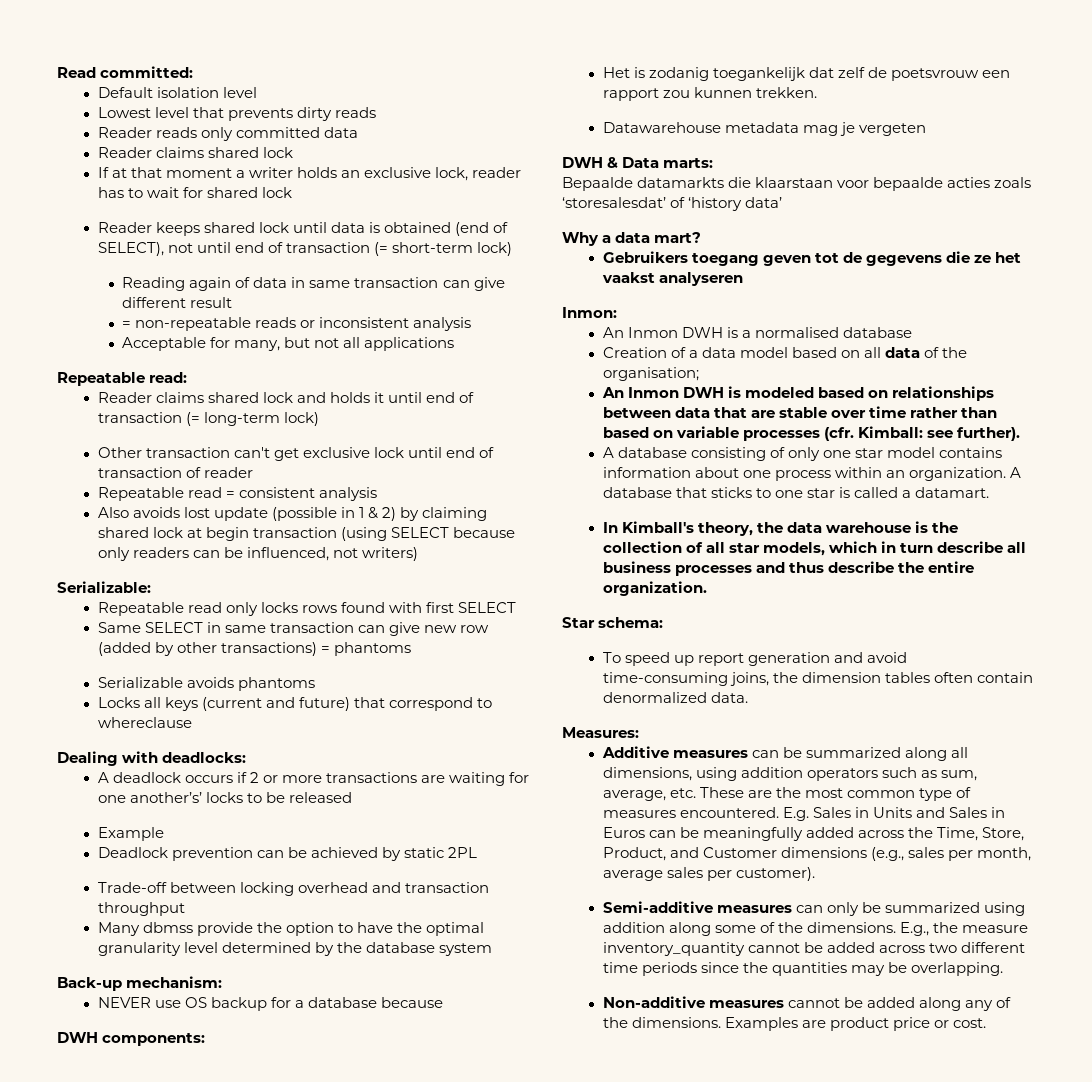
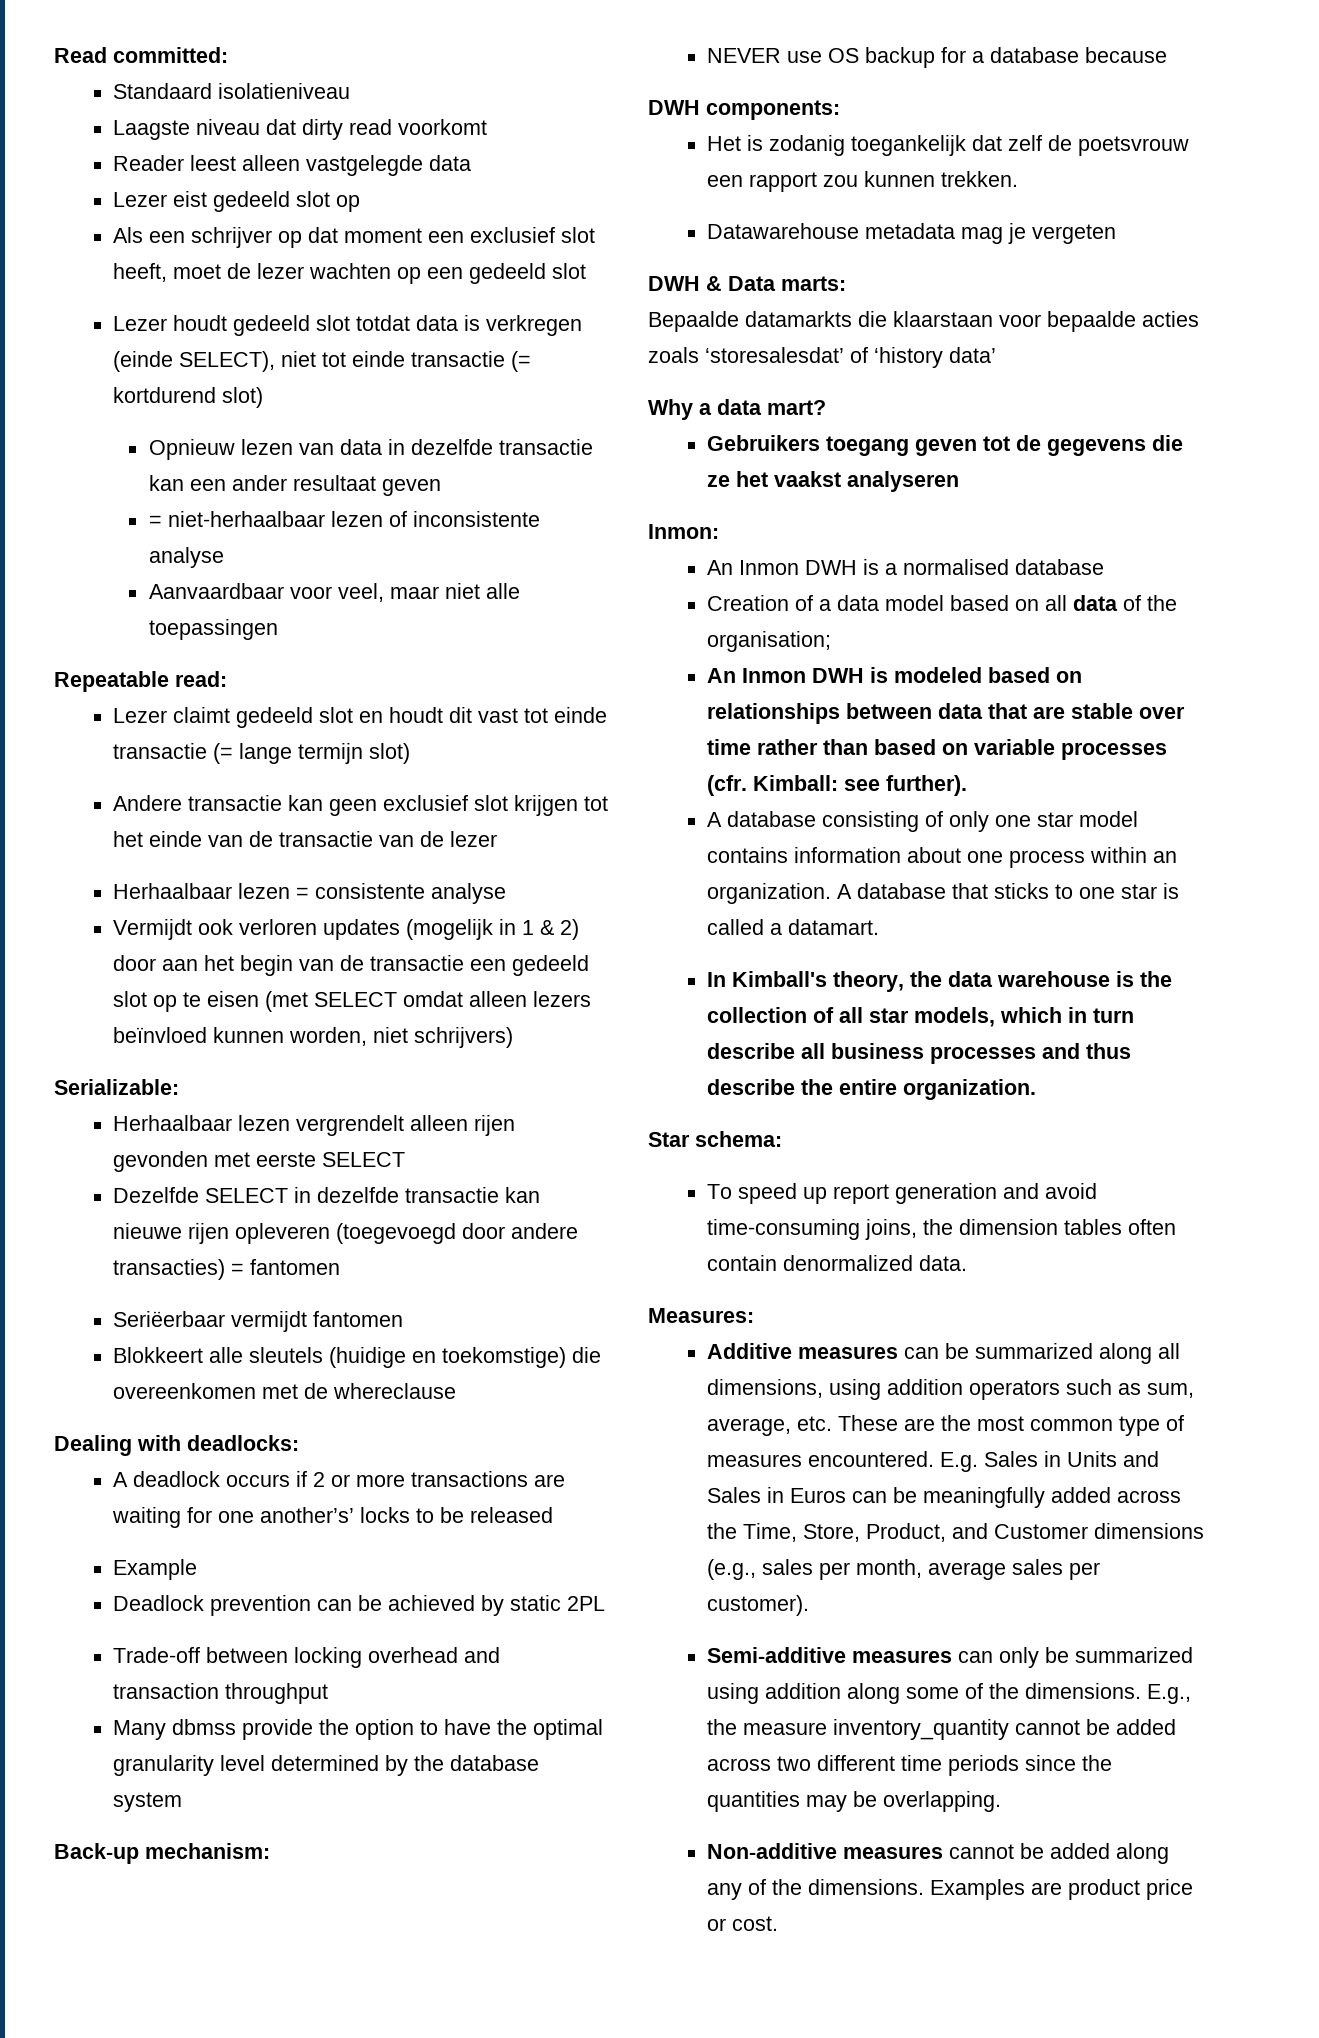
[97,87,257,98] [97,107,377,121] [97,127,359,141] [97,147,293,158] [97,167,522,181] [97,187,293,198] [97,222,509,236] [97,242,513,256] [122,277,505,291] [122,297,233,308] [122,317,472,331] [122,337,455,351] [57,372,188,386] [97,392,475,403] [97,412,319,426] [97,447,495,461] [97,467,253,478] [97,487,378,501] [97,507,488,521] [97,527,516,541] [97,547,419,561] [57,581,151,593] [97,602,455,616] Default isolation level // Lowest level that prevents dirty reads // Reader reads only committed data // Reader claims shared lock // If at that moment a writer holds an exclusive lock, reader has to wait for shared lock // Reader keeps shared lock until data is obtained (end of SELECT), not until end of transaction (= short-term lock) // Reading again of data in same transaction can give different result // = non-repeatable reads or inconsistent analysis // Acceptable for many, but not all applications // Repeatable read: // Reader claims shared lock and holds it until end of transaction (= long-term lock) // Other transaction can't get exclusive lock until end of transaction of reader // Repeatable read = consistent analysis // Also avoids lost update (possible in 1 & 2) by claiming shared lock at begin transaction (using SELECT because only readers can be influenced, not writers) // Serializable: // Repeatable read only locks rows found with first -> [113,83,351,99] [113,119,488,140] [113,155,472,176] [113,191,361,212] [113,227,596,248] [113,263,587,284] [113,315,583,336] [113,351,532,372] [113,387,264,408] [148,439,593,460] [148,475,441,496] [148,511,540,527] [148,547,224,568] [148,583,520,602] [148,619,278,640] [54,671,227,692] [113,707,608,728] [113,743,411,764] [113,795,609,816] [113,831,498,847] [113,883,507,904] [113,919,580,940] [113,955,590,976] [113,991,592,1012] [113,1027,514,1048] [54,1079,179,1095] [113,1115,516,1136] [113,1151,317,1172] Standaard isolatieniveau // Laagste niveau dat dirty read voorkomt // Reader leest alleen vastgelegde data // Lezer eist gedeeld slot op // Als een schrijver op dat moment een exclusief slot heeft, moet de lezer wachten op een gedeeld slot // Lezer houdt gedeeld slot totdat data is verkregen (einde SELECT), niet tot einde transactie (= kortdurend slot) // Opnieuw lezen van data in dezelfde transactie kan een ander resultaat geven // = niet-herhaalbaar lezen of inconsistente analyse // Aanvaardbaar voor veel, maar niet alle toepassingen // Repeatable read: // Lezer claimt gedeeld slot en houdt dit vast tot einde transactie (= lange termijn slot) // Andere transactie kan geen exclusief slot krijgen tot het einde van de transactie van de lezer // Herhaalbaar lezen = consistente analyse // Vermijdt ook verloren updates (mogelijk in 1 & 2) door aan het begin van de transactie een gedeeld slot op te eisen (met SELECT omdat alleen lezers beïnvloed kunnen worden, niet schrijvers) // Serializable: // Herhaalbaar lezen vergrendelt alleen rijen gevonden met eerste
[97,622,141,633] Same -> [113,1187,200,1203] Dezelfde
[224,622,490,636] [97,642,412,656] [97,677,315,691] [97,697,493,711] same transaction can give new row (added by other transactions) = phantoms // Serializable avoids phantoms // Locks all keys (current and future) that correspond to -> [317,1187,541,1203] [113,1223,579,1244] [113,1259,341,1280] [113,1311,404,1332] [113,1347,602,1368] [113,1383,329,1399] dezelfde transactie kan nieuwe rijen opleveren (toegevoegd door andere transacties) = fantomen // Seriëerbaar vermijdt fantomen // Blokkeert alle sleutels (huidige en toekomstige) die overeenkomen met de

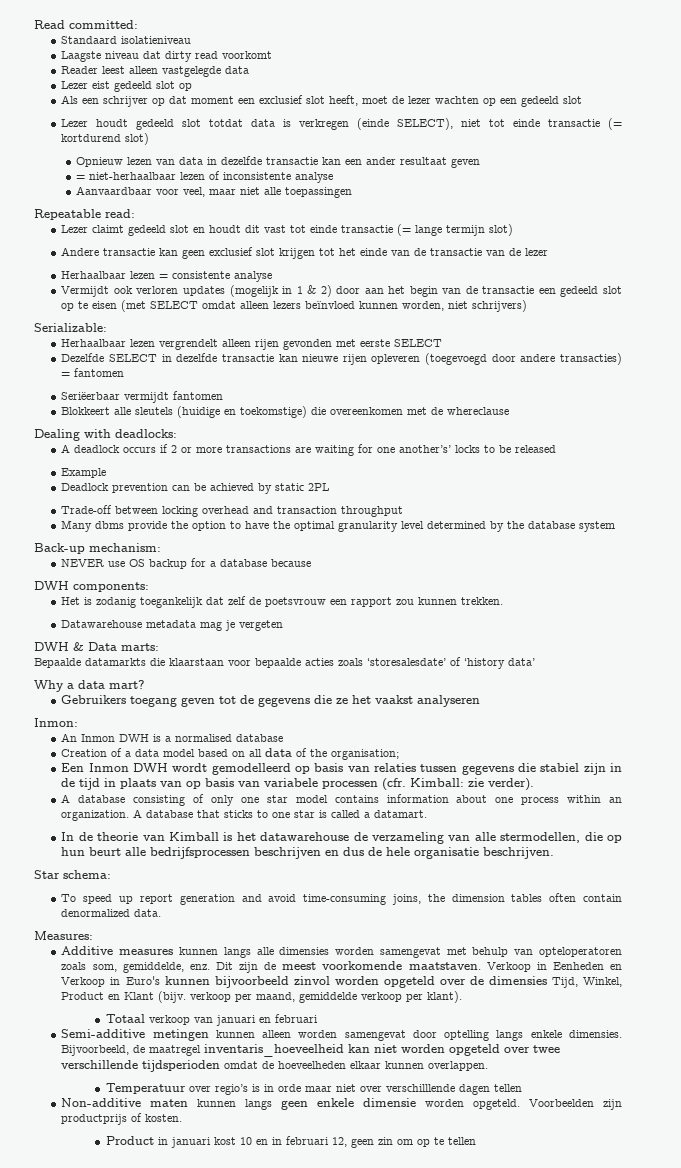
[172,1719,237,1735] dbmss -> [95,521,125,529] dbms
[705,347,844,363] ‘storesalesdat’ -> [367,658,446,666] ‘storesalesdate’
[707,667,1083,683] [707,703,1186,724] [707,739,1168,760] [707,775,968,796] An Inmon DWH is modeled based on relationships between data that are stable over time rather than based on variable processes (cfr. Kimball: see further). -> [61,763,622,775] [61,778,535,791] Een Inmon DWH wordt gemodelleerd op basis van relaties tussen gegevens die stabiel zijn in de tijd in plaats van op basis van variabele processen (cfr. Kimball: zie verder).
[732,971,1173,992] [707,1007,1135,1027] [707,1043,1132,1064] [707,1079,1037,1100] Kimball's theory, the data warehouse is the collection of all star models, which in turn describe all business processes and thus describe the entire organization. -> [78,832,622,844] [61,847,555,859] de theorie van Kimball is het datawarehouse de verzameling van alle stermodellen, die op hun beurt alle bedrijfsprocessen beschrijven en dus de hele organisatie beschrijven.
[904,1343,1181,1364] [707,1379,1195,1400] [707,1415,1185,1436] [707,1451,1160,1472] [707,1487,1182,1508] [707,1523,1205,1542] [707,1559,1101,1580] [707,1595,810,1616] [707,1647,1194,1668] [707,1683,1192,1704] [707,1719,1177,1740] [707,1755,1113,1776] [707,1791,1002,1812] [707,1843,1170,1864] [707,1879,1194,1900] [707,1916,779,1931] can be summarized along all dimensions, using addition operators such as sum, average, etc. These are the most common type of measures encountered. E.g. Sales in Units and Sales in Euros can be meaningfully added across the Time, Store, Product, and Customer dimensions (e.g., sales per month, average sales per customer). // Semi-additive measures can only be summarized using addition along some of the dimensions. E.g., the measure inventory_quantity cannot be added across two different time periods since the quantities may be overlapping. // Non-additive measures cannot be added along any of the dimensions. Examples are product price or cost. -> [178,947,623,958] [61,961,623,973] [61,976,622,988] [61,991,463,1003] [105,1014,318,1026] [61,1029,623,1041] [61,1044,561,1057] [61,1060,489,1072] [105,1083,522,1095] [61,1098,622,1110] [61,1113,183,1125] [105,1136,476,1148] kunnen langs alle dimensies worden samengevat met behulp van opteloperatoren zoals som, gemiddelde, enz. Dit zijn de meest voorkomende maatstaven. Verkoop in Eenheden en Verkoop in Euro's kunnen bijvoorbeeld zinvol worden opgeteld over de dimensies Tijd, Winkel, Product en Klant (bijv. verkoop per maand, gemiddelde verkoop per klant). // Totaal verkoop van januari en februari // Semi-additive metingen kunnen alleen worden samengevat door optelling langs enkele dimensies. Bijvoorbeeld, de maatregel inventaris_hoeveelheid kan niet worden opgeteld over twee verschillende tijdsperioden omdat de hoeveelheden elkaar kunnen overlappen. // Temperatuur over regio’s is in orde maar niet over verschilllende dagen tellen // Non-additive maten kunnen langs geen enkele dimensie worden opgeteld. Voorbeelden zijn productprijs of kosten. // Product in januari kost 10 en in februari 12, geen zin om op te tellen

